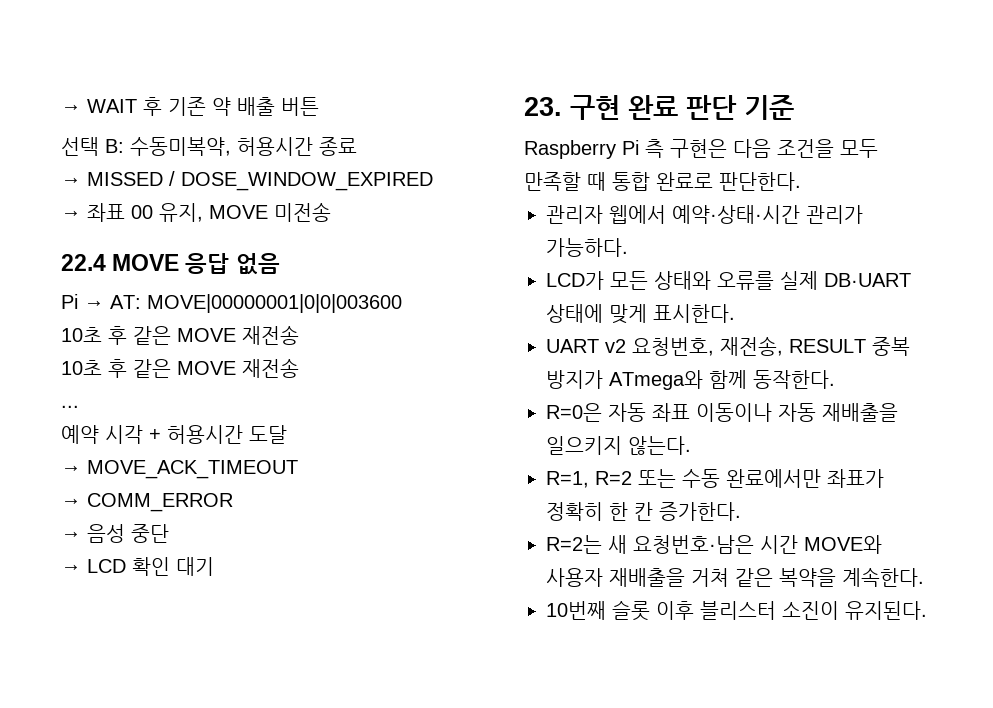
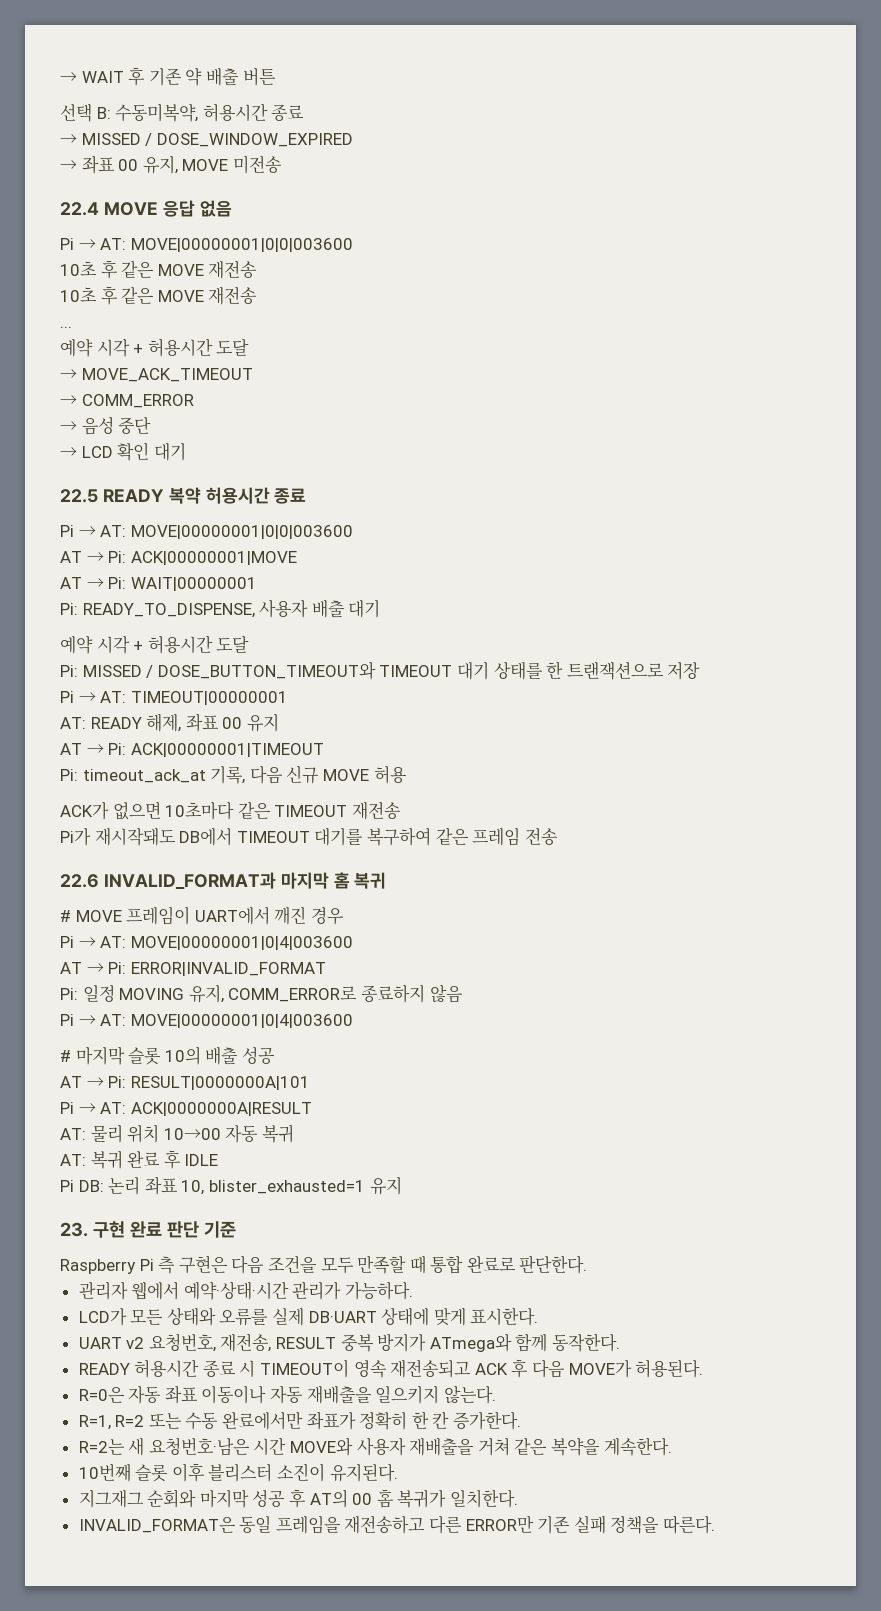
(214, 566) none -> [60,487,307,504] [60,525,353,539] [60,551,297,565] [60,577,257,591] [60,599,381,618] [60,635,250,654] [60,661,701,680] [60,691,288,705] [60,713,279,732] [60,743,324,757] [60,765,407,784] [60,801,401,820] [60,827,558,846] [60,872,387,889] [60,906,344,925] [60,936,353,950] [60,962,326,976] [60,984,463,1003] [60,1014,353,1028] [60,1046,275,1065] [60,1076,310,1090] [60,1102,312,1116] [60,1124,294,1143] [60,1150,219,1169] [60,1176,402,1195] // 22.5 READY 복약 허용시간 종료 // Pi → AT: MOVE|00000001|0|0|003600 // AT → Pi: ACK|00000001|MOVE // AT → Pi: WAIT|00000001 // Pi: READY_TO_DISPENSE, 사용자 배출 대기 // 예약 시각 + 허용시간 도달 // Pi: MISSED / DOSE_BUTTON_TIMEOUT와 TIMEOUT 대기 상태를 한 트랜잭션으로 저장 // Pi → AT: TIMEOUT|00000001 // AT: READY 해제, 좌표 00 유지 // AT → Pi: ACK|00000001|TIMEOUT // Pi: timeout_ack_at 기록, 다음 신규 MOVE 허용 // ACK가 없으면 10초마다 같은 TIMEOUT 재전송 // Pi가 재시작돼도 DB에서 TIMEOUT 대기를 복구하여 같은 프레임 전송 // 22.6 INVALID_FORMAT과 마지막 홈 복귀 // # MOVE 프레임이 UART에서 깨진 경우 // Pi → AT: MOVE|00000001|0|4|003600 // AT → Pi: ERROR|INVALID_FORMAT // Pi: 일정 MOVING 유지, COMM_ERROR로 종료하지 않음 // Pi → AT: MOVE|00000001|0|4|003600 // # 마지막 슬롯 10의 배출 성공 // AT → Pi: RESULT|0000000A|101 // Pi → AT: ACK|0000000A|RESULT // AT: 물리 위치 10→00 자동 복귀 // AT: 복귀 완료 후 IDLE // Pi DB: 논리 좌표 10, blister_exhausted=1 유지
(835, 379) none -> [78,1359,704,1378] // READY 허용시간 종료 시 TIMEOUT이 영속 재전송되고 ACK 후 다음 MOVE가 허용된다.
(927, 610) none -> [78,1489,519,1508] [78,1515,716,1534] // 지그재그 순회와 마지막 성공 후 AT의 00 홈 복귀가 일치한다. // INVALID_FORMAT은 동일 프레임을 재전송하고 다른 ERROR만 기존 실패 정책을 따른다.

